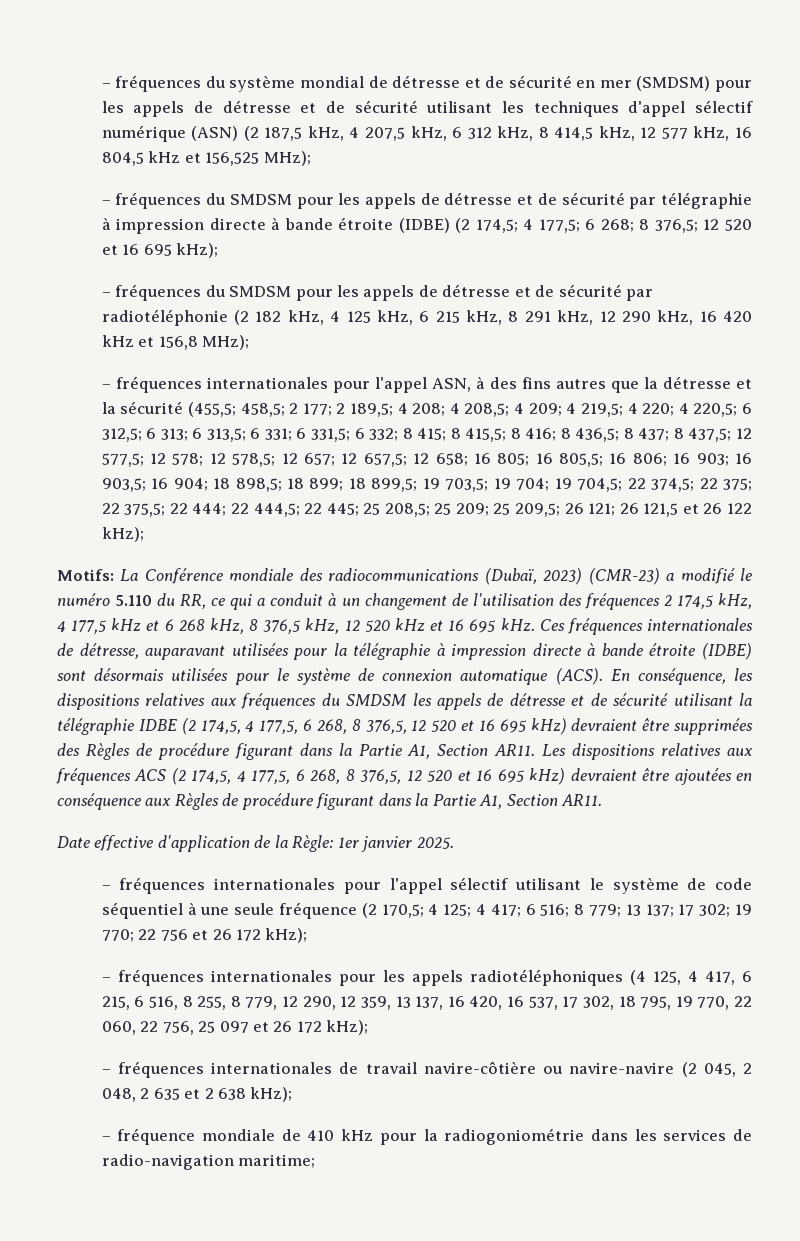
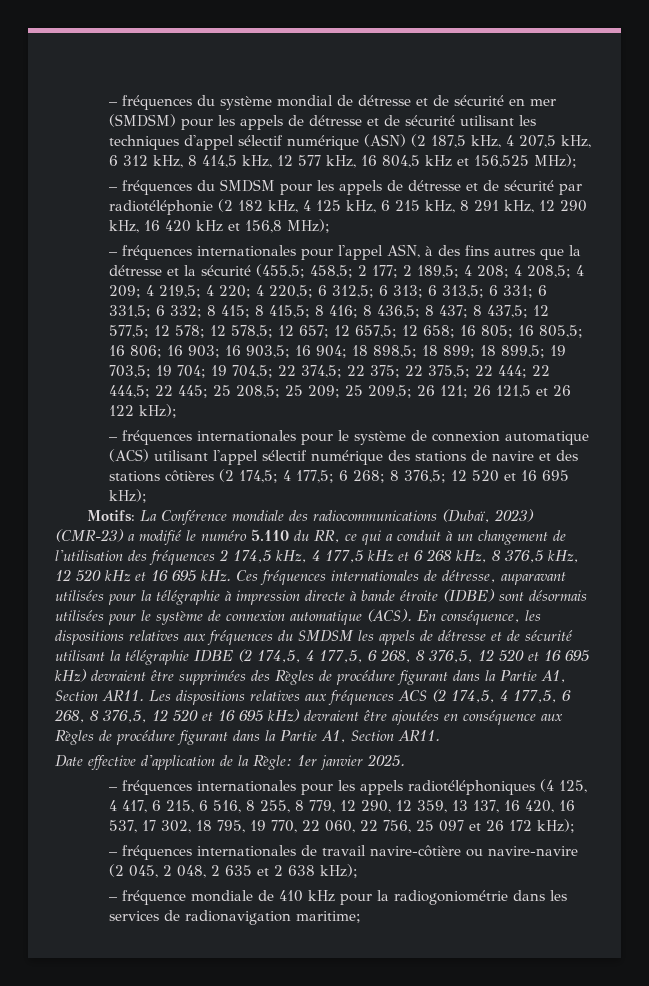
[101,192,752,209] [101,217,753,234] [101,243,219,258] // – fréquences du SMDSM pour les appels de détresse et de sécurité par télégraphie à impression directe à bande étroite (IDBE) (2 174,5; 4 177,5; 6 268; 8 376,5; 12 520 et 16 695 kHz); -> (578, 161) none
(144, 534) none -> [109,430,590,445] [109,449,579,465] [109,469,570,483] [109,489,148,503] // – fréquences internationales pour le système de connexion automatique (ACS) utilisant l'appel sélectif numérique des stations de navire et des stations côtières (2 174,5; 4 177,5; 6 268; 8 376,5; 12 520 et 16 695 kHz);
[101,877,752,894] [101,902,753,919] [101,928,308,943] // – fréquences internationales pour l'appel sélectif utilisant le système de code séquentiel à une seule fréquence (2 170,5; 4 125; 4 417; 6 516; 8 779; 13 137; 17 302; 19 770; 22 756 et 26 172 kHz); -> (405, 760) none
[101,1154,234,1170] radio-navigation -> [185,910,292,925] radionavigation

